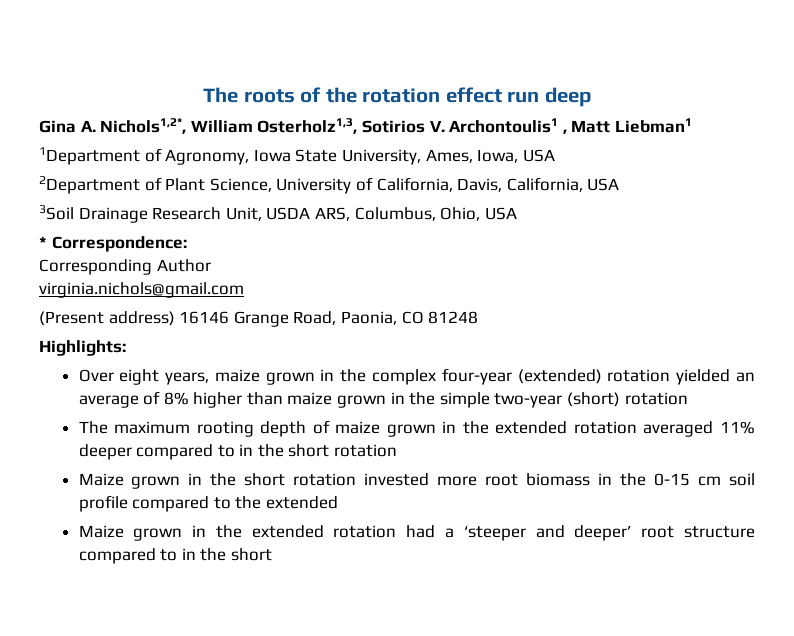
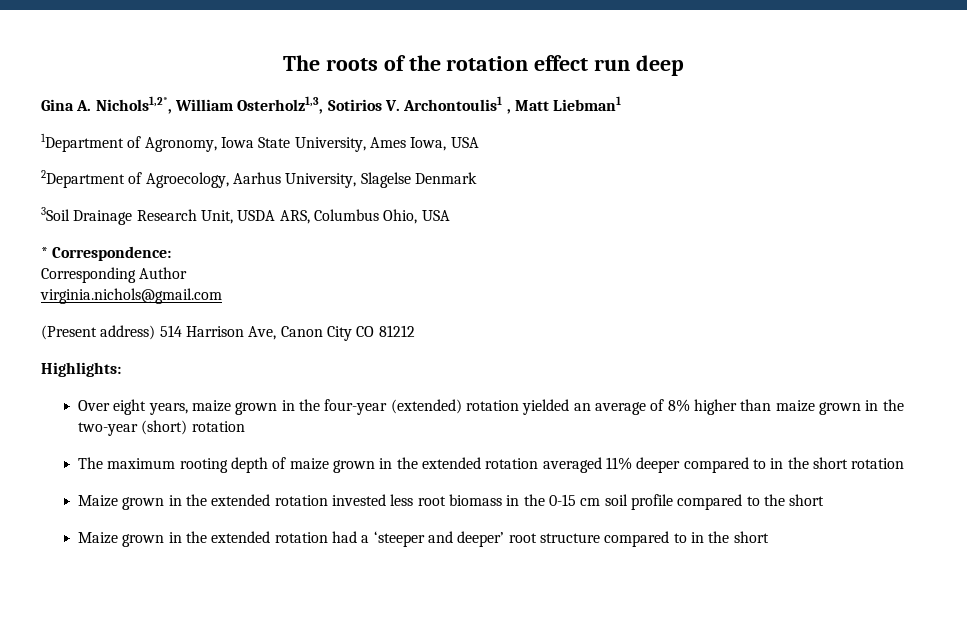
[425,149,473,163] Ames, -> [369,137,406,148] Ames
[165,177,620,194] Plant Science, University of California, Davis, California, USA -> [145,172,477,188] Agroecology, Aarhus University, Slagelse Denmark
[354,207,436,221] Columbus, -> [313,209,379,221] Columbus
[179,311,479,327] 16146 Grange Road, Paonia, CO 81248 -> [159,325,415,341] 514 Harrison Ave, Canon City CO 81212
[372,369,437,385] complex -> (321, 405) none
[439,392,490,408] simple -> (904, 405) none
[244,473,286,486] short -> [211,494,271,506] extended
[437,476,478,486] more -> [390,494,414,506] less
[265,496,338,509] extended -> [789,494,825,506] short

